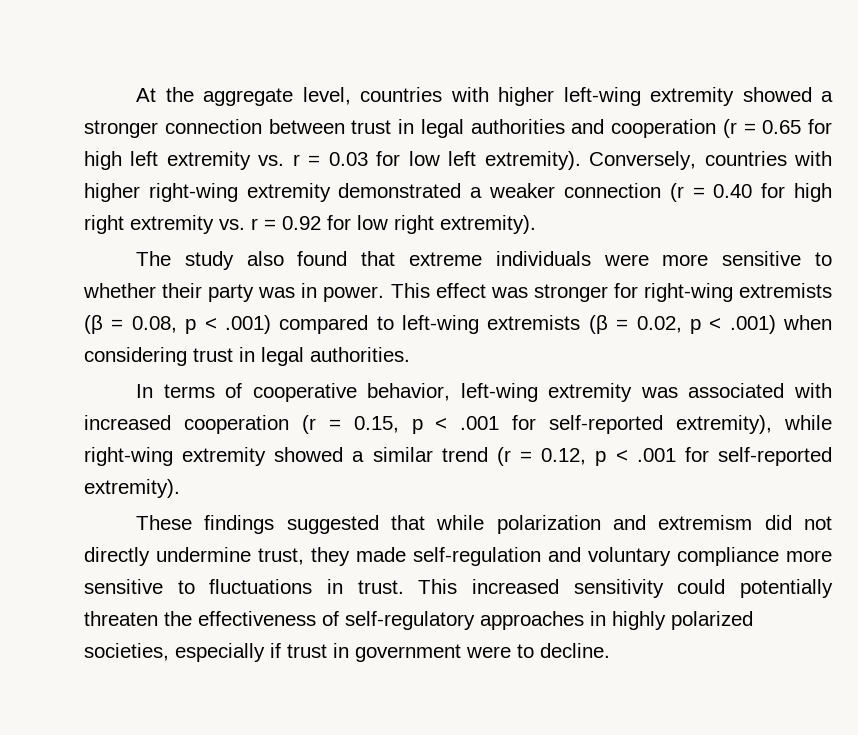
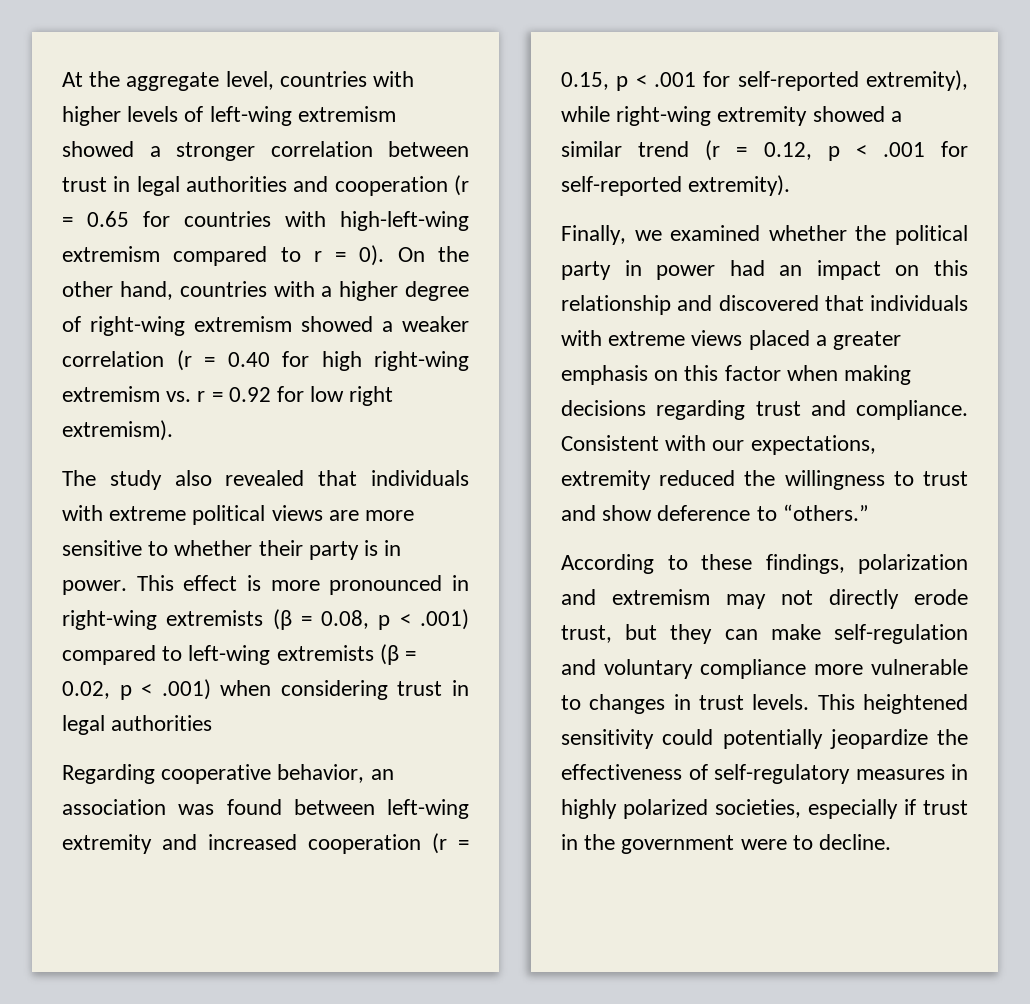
[563,87,735,106] left-wing extremity -> [127,106,396,126] levels of left-wing extremism
[164,119,262,134] connection -> [270,141,373,157] correlation
[84,151,832,170] [84,183,462,202] high left extremity vs. r = 0.03 for low left extremity). Conversely, countries with higher right-wing extremity demonstrated -> [184,211,469,231] [62,245,469,266] [62,281,469,301] [62,316,373,336] countries with high-left-wing extremism compared to r = 0). On the other hand, countries with a higher degree of right-wing extremism showed
[563,183,661,198] connection -> [62,351,164,367] correlation
[84,215,214,234] right extremity -> [374,351,469,371] [62,386,160,402] right-wing extremism
[440,215,536,234] extremity). -> [62,420,173,441] extremism).
[297,251,649,266] found that extreme individuals were -> [225,470,469,486] [62,505,359,525] revealed that individuals with extreme political views are
[258,287,296,298] was -> [364,540,379,556] is
[490,283,638,302] was stronger for -> [247,575,469,595] is more pronounced in
[310,347,410,362] [136,383,833,402] authorities. // In terms of cooperative behavior, left-wing extremity was associated with -> [111,715,213,731] [62,764,394,784] [62,799,469,819] [62,834,197,854] authorities // Regarding cooperative behavior, an association was found between left-wing extremity and
[136,515,485,534] These findings suggested that while -> [561,225,968,245] [561,260,968,280] [561,295,968,315] [561,330,902,350] [561,365,912,385] [561,400,968,420] [561,435,876,455] [561,470,968,490] [561,504,869,521] [561,554,845,574] Finally, we examined whether the political party in power had an impact on this relationship and discovered that individuals with extreme views placed a greater emphasis on this factor when making decisions regarding trust and compliance. Consistent with our expectations, extremity reduced the willingness to trust and show deference to “others.” // According to these findings,
[764,515,792,530] did -> [726,594,766,609] may
[156,547,406,566] undermine trust, they made -> [914,589,968,605] [561,624,821,644] erode trust, but they can make
[84,579,559,594] sensitive to fluctuations in trust. This increased -> [871,659,968,675] [561,694,968,714] vulnerable to changes in trust levels. This heightened
[84,611,158,626] threaten -> [829,729,928,749] jeopardize
[480,611,584,630] approaches -> [855,769,945,780] measures
(349, 650) none -> [584,834,616,850] the

